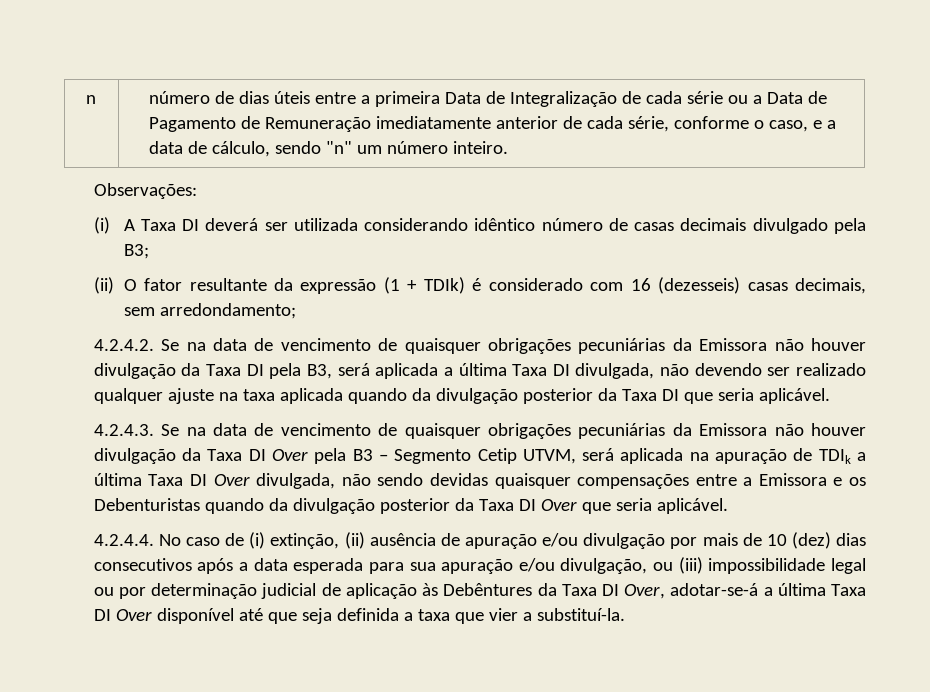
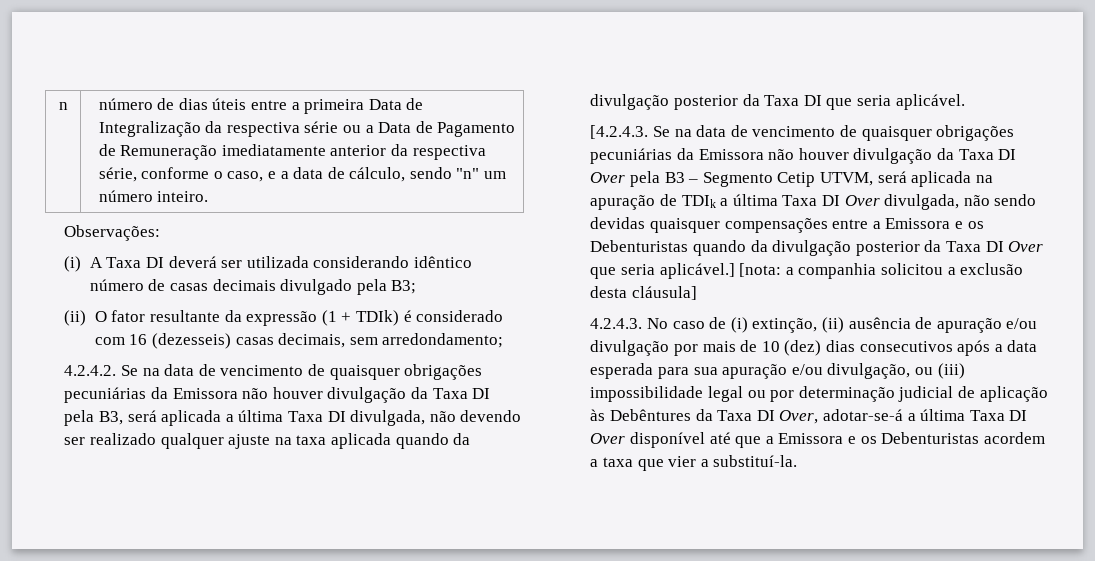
[621,91,682,104] de cada -> [205,121,300,137] da respectiva
[562,116,623,129] de cada -> [390,144,486,160] da respectiva
[93,424,154,436] 4.2.4.3. -> [590,125,649,139] [4.2.4.3.
[656,498,728,514] [93,534,154,546] aplicável. // 4.2.4.4. -> [659,263,1024,279] [590,286,697,300] [590,318,643,329] aplicável.] [nota: a companhia solicitou a exclusão desta cláusula] // 4.2.4.3.
[301,608,399,624] seja definida -> [765,432,1045,444] a Emissora e os Debenturistas acordem

